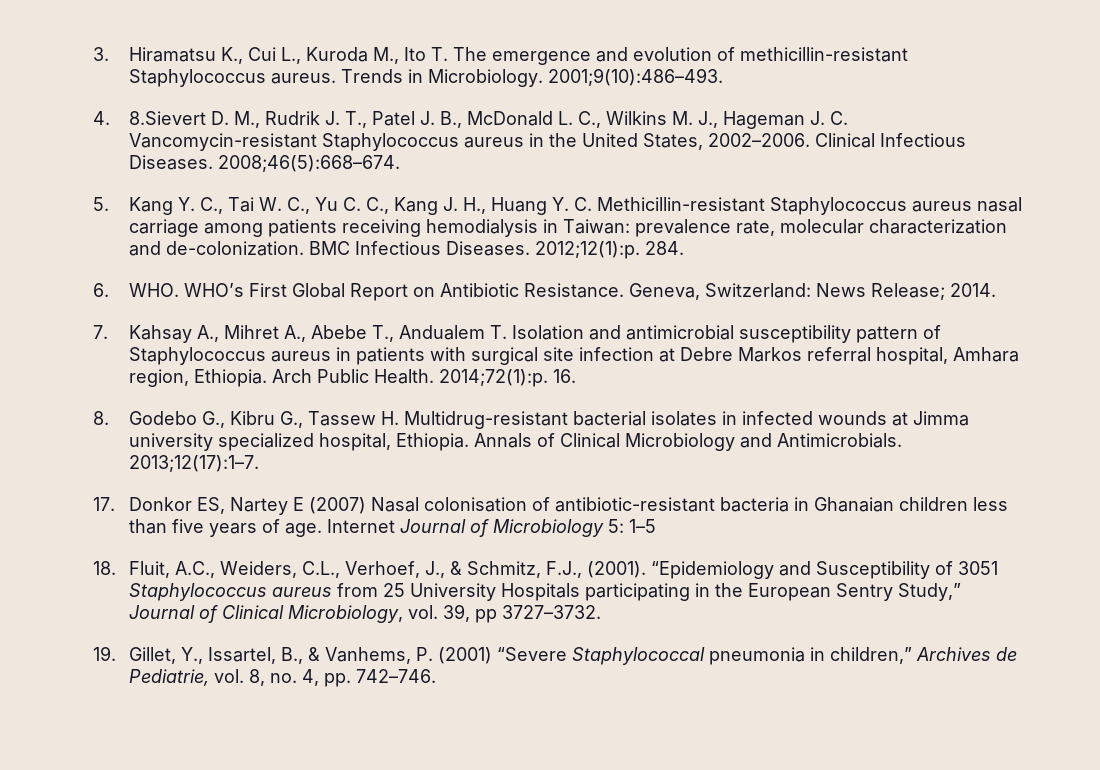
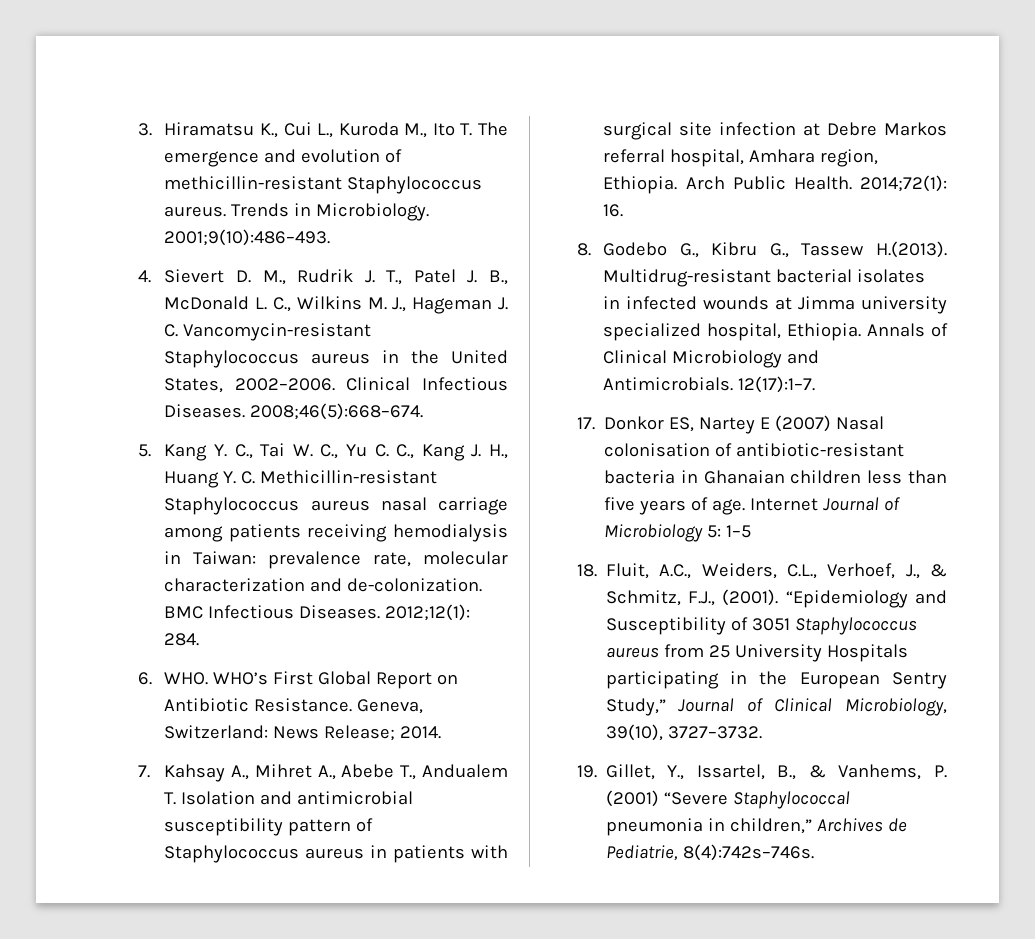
[128,111,206,125] 8.Sievert -> [164,269,225,283] Sievert
[534,241,640,259] 2012;12(1):p. -> [385,604,471,621] 2012;12(1):
[438,369,548,387] 2014;72(1):p. -> [860,175,947,192] 2014;72(1):
[380,411,399,425] H. -> [876,241,947,258] H.(2013).
[128,455,259,472] 2013;12(17):1–7. -> [738,376,816,393] 12(17):1–7.
[407,604,497,623] vol. 39, pp -> [605,724,663,741] 39(10),
[213,669,436,687] vol. 8, no. 4, pp. 742–746. -> [682,844,814,861] 8(4):742s–746s.

